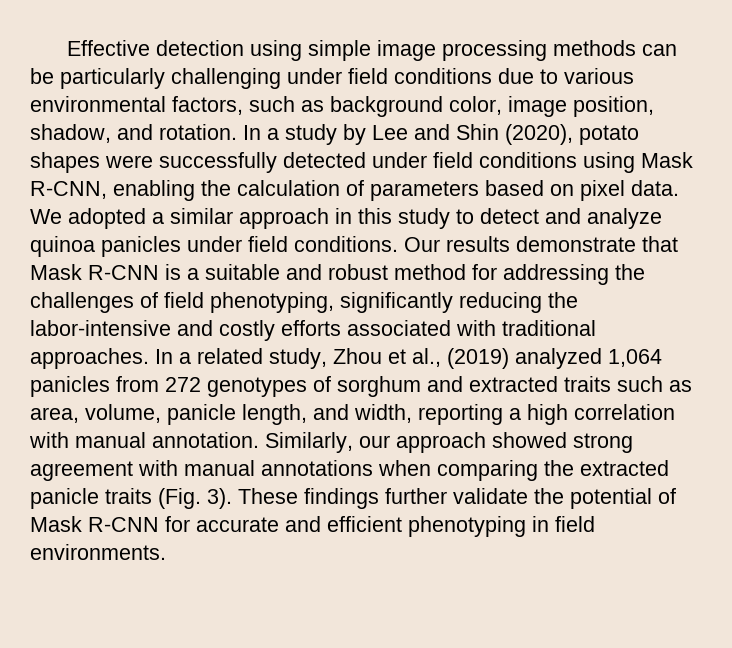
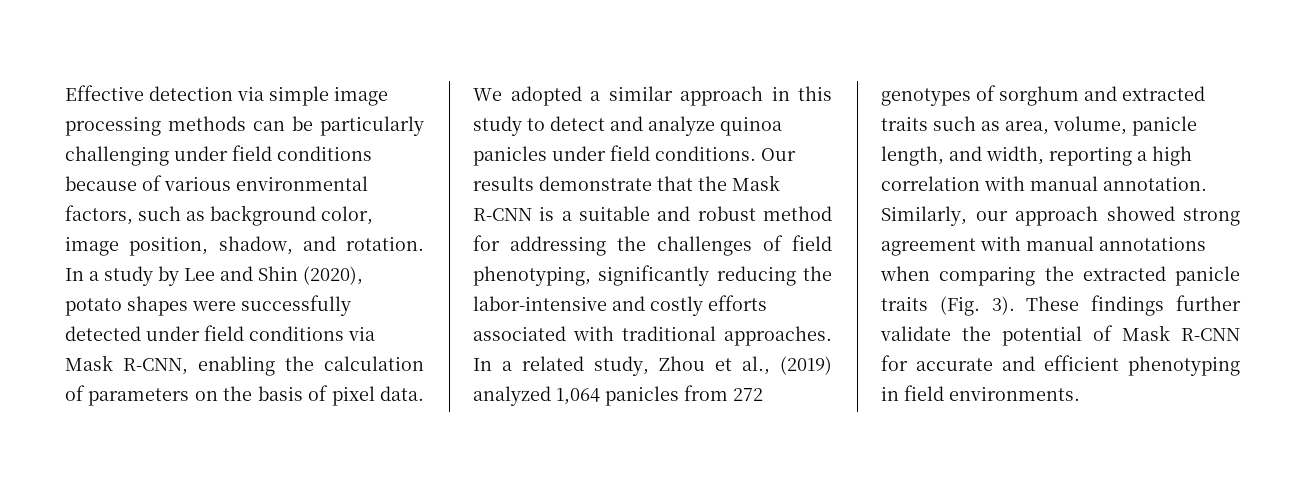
[250,40,303,61] using -> [237,86,264,101] via
[498,68,558,84] due to -> [65,175,162,191] because of
[583,152,635,173] using -> [348,326,375,341] via
[485,180,574,196] based on -> [194,385,329,401] on the basis of
(678, 244) none -> [698,176,727,191] the

